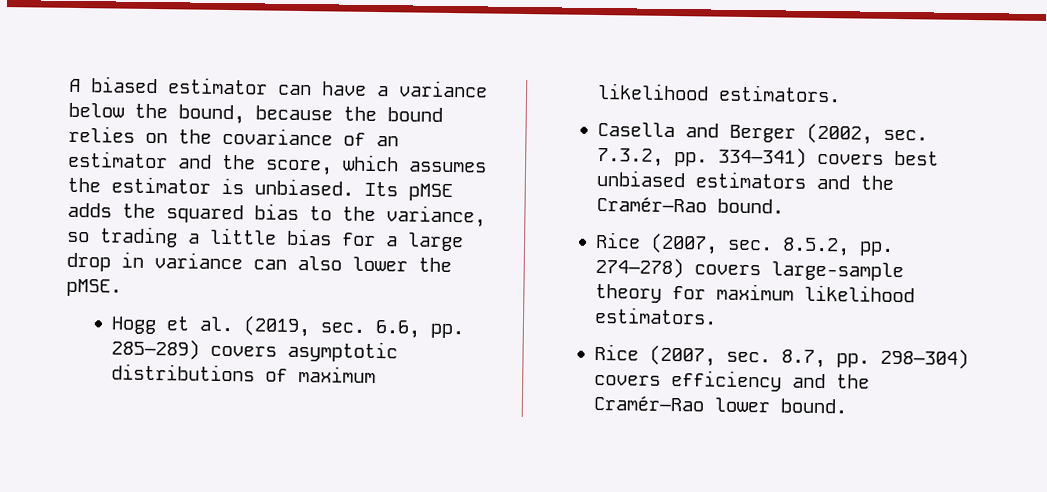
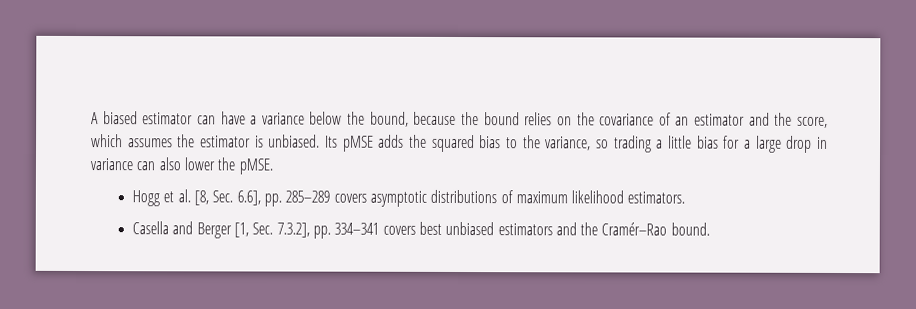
[242,315,464,339] [110,338,200,360] (2019, sec. 6.6, pp. 285–289) -> [193,190,331,207] [8, Sec. 6.6], pp. 285–289
[805,122,928,145] [596,146,807,168] (2002, sec. 7.3.2, pp. 334–341) -> [233,222,380,239] [1, Sec. 7.3.2], pp. 334–341
[594,231,894,257] [594,256,904,282] [594,283,915,303] [593,306,717,325] [593,343,969,369] [593,369,870,392] [592,394,847,414] // Rice (2007, sec. 8.5.2, pp. 274–278) covers large-sample theory for maximum likelihood estimators. // Rice (2007, sec. 8.7, pp. 298–304) covers efficiency and the Cramér–Rao lower bound. -> (710, 229) none

